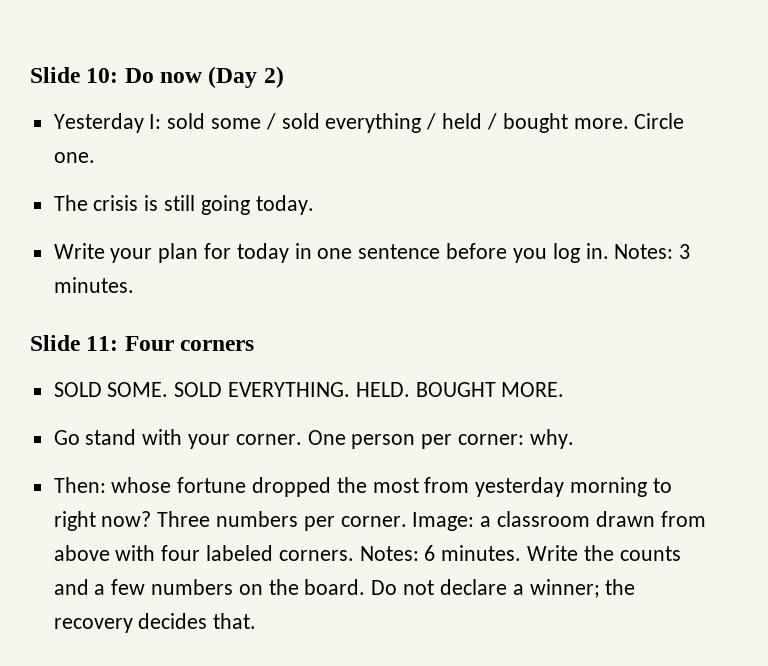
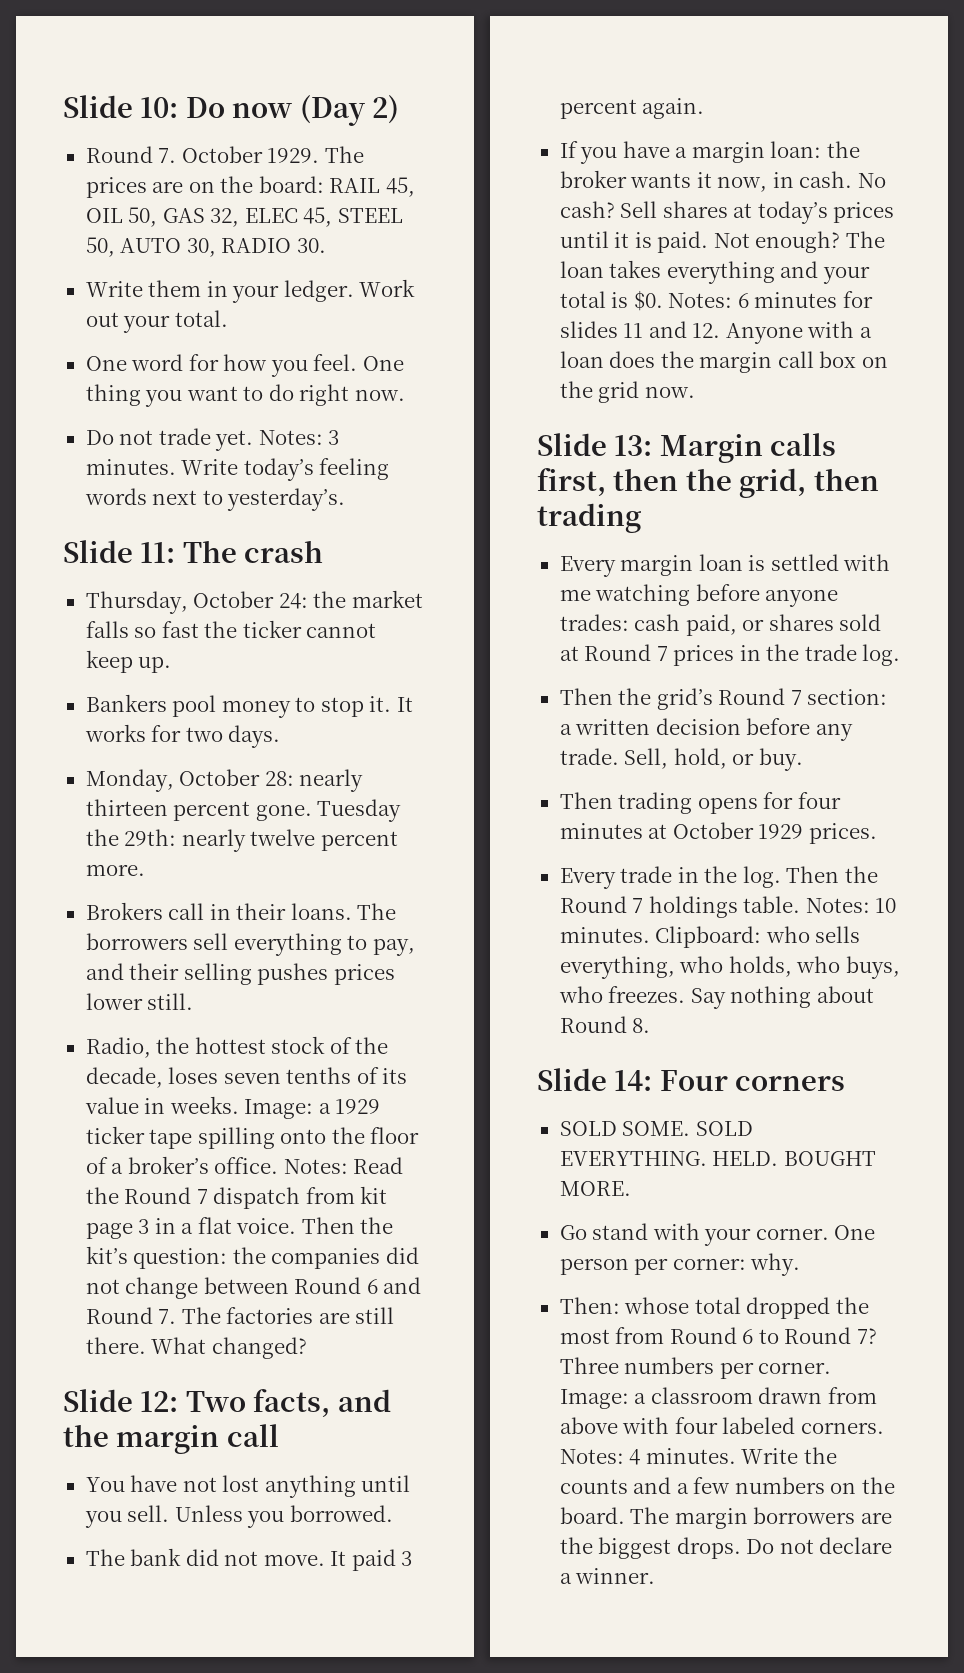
[53,113,685,133] [53,152,95,163] [53,195,314,215] [53,243,691,263] [53,277,134,293] [30,335,119,351] Yesterday I: sold some / sold everything / held / bought more. Circle one. // The crisis is still going today. // Write your plan for today in one sentence before you log in. Notes: 3 minutes. // Slide 11: -> [85,146,364,163] [85,176,415,198] [85,207,403,227] [85,237,326,257] [85,279,416,303] [85,310,228,333] [85,354,404,377] [85,384,405,407] [85,428,340,451] [85,458,390,481] [84,488,346,511] [63,540,324,563] [85,590,423,614] [85,620,377,638] [85,650,172,673] [85,694,413,718] [84,724,281,748] [85,769,364,792] [85,799,402,822] [85,829,398,852] [85,864,145,876] [85,902,397,920] [85,933,415,956] [85,963,395,985] [85,993,194,1010] [85,1036,389,1058] [85,1067,408,1088] [84,1096,381,1119] [85,1126,420,1149] [85,1156,404,1174] [85,1186,388,1209] [85,1217,394,1239] [85,1246,419,1269] [85,1277,422,1299] [85,1307,395,1324] [85,1337,307,1359] [63,1389,391,1417] [63,1424,279,1454] [85,1475,411,1498] [84,1505,393,1528] [85,1548,413,1571] [559,98,705,119] [559,141,860,164] [559,170,886,192] [559,201,895,224] [559,231,885,253] [559,260,870,284] [559,290,873,311] [559,321,872,344] [559,351,888,373] [559,381,695,403] [537,433,837,463] [537,468,879,498] [537,503,641,533] [559,554,891,577] [559,584,839,607] [559,614,882,636] [559,644,901,666] [559,688,888,710] [559,718,853,741] [559,748,803,771] [559,792,841,814] [559,822,877,844] [559,866,878,889] [559,896,897,918] [559,926,861,948] [559,956,900,979] [558,986,874,1009] [559,1016,651,1033] [537,1068,653,1091] Round 7. October 1929. The prices are on the board: RAIL 45, OIL 50, GAS 32, ELEC 45, STEEL 50, AUTO 30, RADIO 30. // Write them in your ledger. Work out your total. // One word for how you feel. One thing you want to do right now. // Do not trade yet. Notes: 3 minutes. Write today’s feeling words next to yesterday’s. // Slide 11: The crash // Thursday, October 24: the market falls so fast the ticker cannot keep up. // Bankers pool money to stop it. It works for two days. // Monday, October 28: nearly thirteen percent gone. Tuesday the 29th: nearly twelve percent more. // Brokers call in their loans. The borrowers sell everything to pay, and their selling pushes prices lower still. // Radio, the hottest stock of the decade, loses seven tenths of its value in weeks. Image: a 1929 ticker tape spilling onto the floor of a broker’s office. Notes: Read the Round 7 dispatch from kit page 3 in a flat voice. Then the kit’s question: the companies did not change between Round 6 and Round 7. The factories are still there. What changed? // Slide 12: Two facts, and the margin call // You have not lost anything until you sell. Unless you borrowed. // The bank did not move. It paid 3 percent again. // If you have a margin loan: the broker wants it now, in cash. No cash? Sell shares at today’s prices until it is paid. Not enough? The loan takes everything and your total is $0. Notes: 6 minutes for slides 11 and 12. Anyone with a loan does the margin call box on the grid now. // Slide 13: Margin calls first, then the grid, then trading // Every margin loan is settled with me watching before anyone trades: cash paid, or shares sold at Round 7 prices in the trade log. // Then the grid’s Round 7 section: a written decision before any trade. Sell, hold, or buy. // Then trading opens for four minutes at October 1929 prices. // Every trade in the log. Then the Round 7 holdings table. Notes: 10 minutes. Clipboard: who sells everything, who holds, who buys, who freezes. Say nothing about Round 8. // Slide 14:
[177,477,247,493] fortune -> [694,1297,741,1314] total
[475,477,672,497] [53,511,152,531] yesterday morning to right now? -> [669,1327,877,1344] Round 6 to Round 7?
[424,545,436,561] 6 -> [629,1449,641,1465] 4
[371,579,636,598] [53,613,257,633] Do not declare a winner; the recovery decides that. -> [630,1507,892,1529] [559,1537,893,1559] [559,1568,656,1584] The margin borrowers are the biggest drops. Do not declare a winner.

